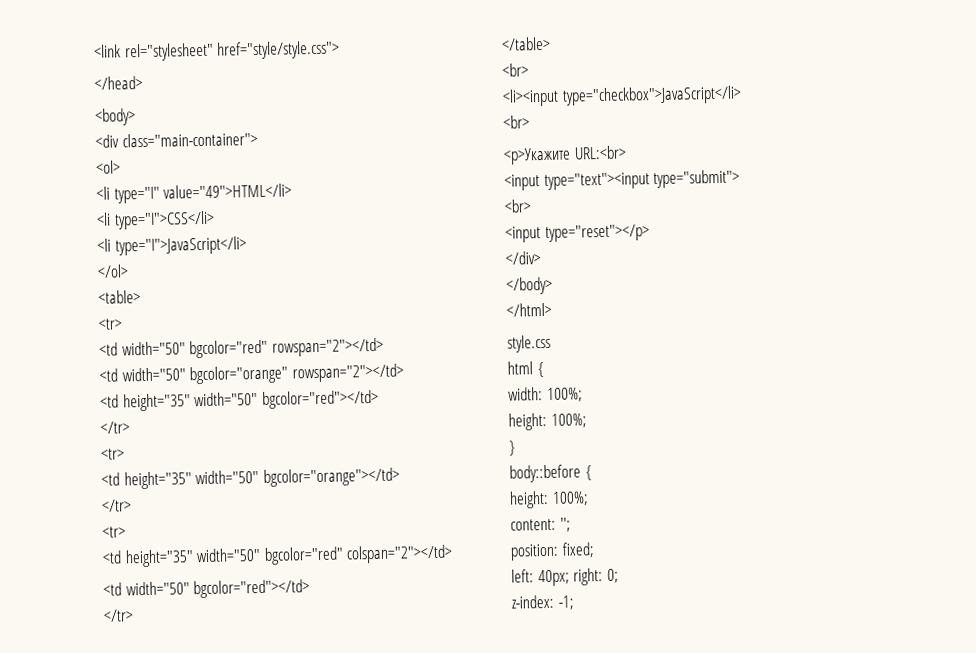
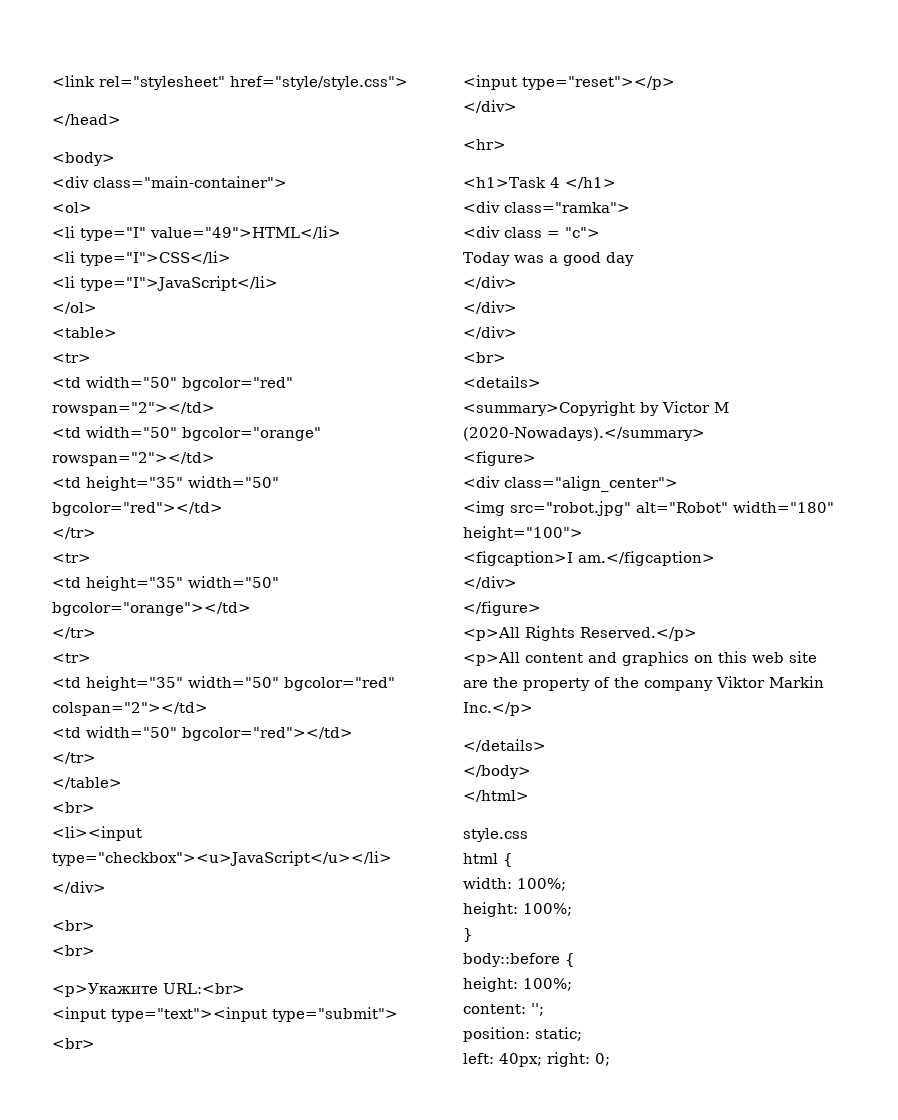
[561,85,742,106] type="checkbox">JavaScript</li> -> [52,851,392,866] [52,881,106,894] [52,920,95,931] type="checkbox"><u>JavaScript</u></li> // </div> // <br>
(541, 258) none -> [463,139,506,150] [463,177,616,189] [463,201,630,213] [463,226,600,238] [463,252,634,266] [463,276,517,289] [463,301,517,314] [463,326,517,339] [463,352,506,363] [463,376,541,388] [463,401,729,416] [463,427,705,441] [463,451,536,466] [463,476,678,492] [463,501,834,516] [463,526,583,541] [463,551,715,566] [463,576,517,589] [463,601,541,616] [463,626,697,641] [463,651,817,666] [463,676,824,691] [463,702,533,716] [463,739,546,752] // <hr> // <h1>Task 4 </h1> // <div class="ramka"> // <div class = "c"> // Today was a good day // </div> // </div> // </div> // <br> // <details> // <summary>Copyright by Victor M (2020-Nowadays).</summary> // <figure> // <div class="align_center"> // <img src="robot.jpg" alt="Robot" width="180" height="100"> // <figcaption>I am.</figcaption> // </div> // </figure> // <p>All Rights Reserved.</p> // <p>All content and graphics on this web site are the property of the company Viktor Markin Inc.</p> // </details>
[561,542,595,558] fixed; -> [535,1027,582,1041] static;
[511,594,574,610] // z-index: -1; -> (610, 1059) none

